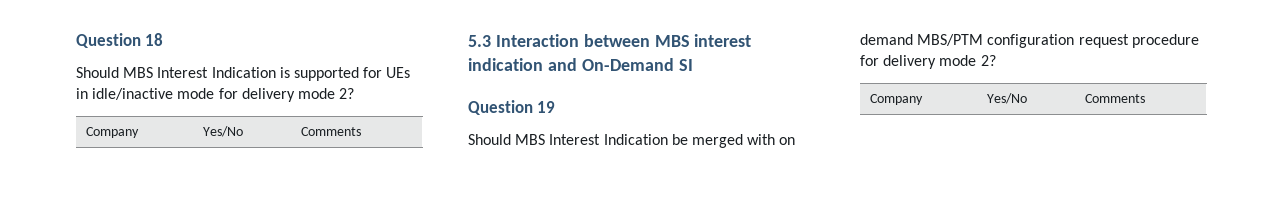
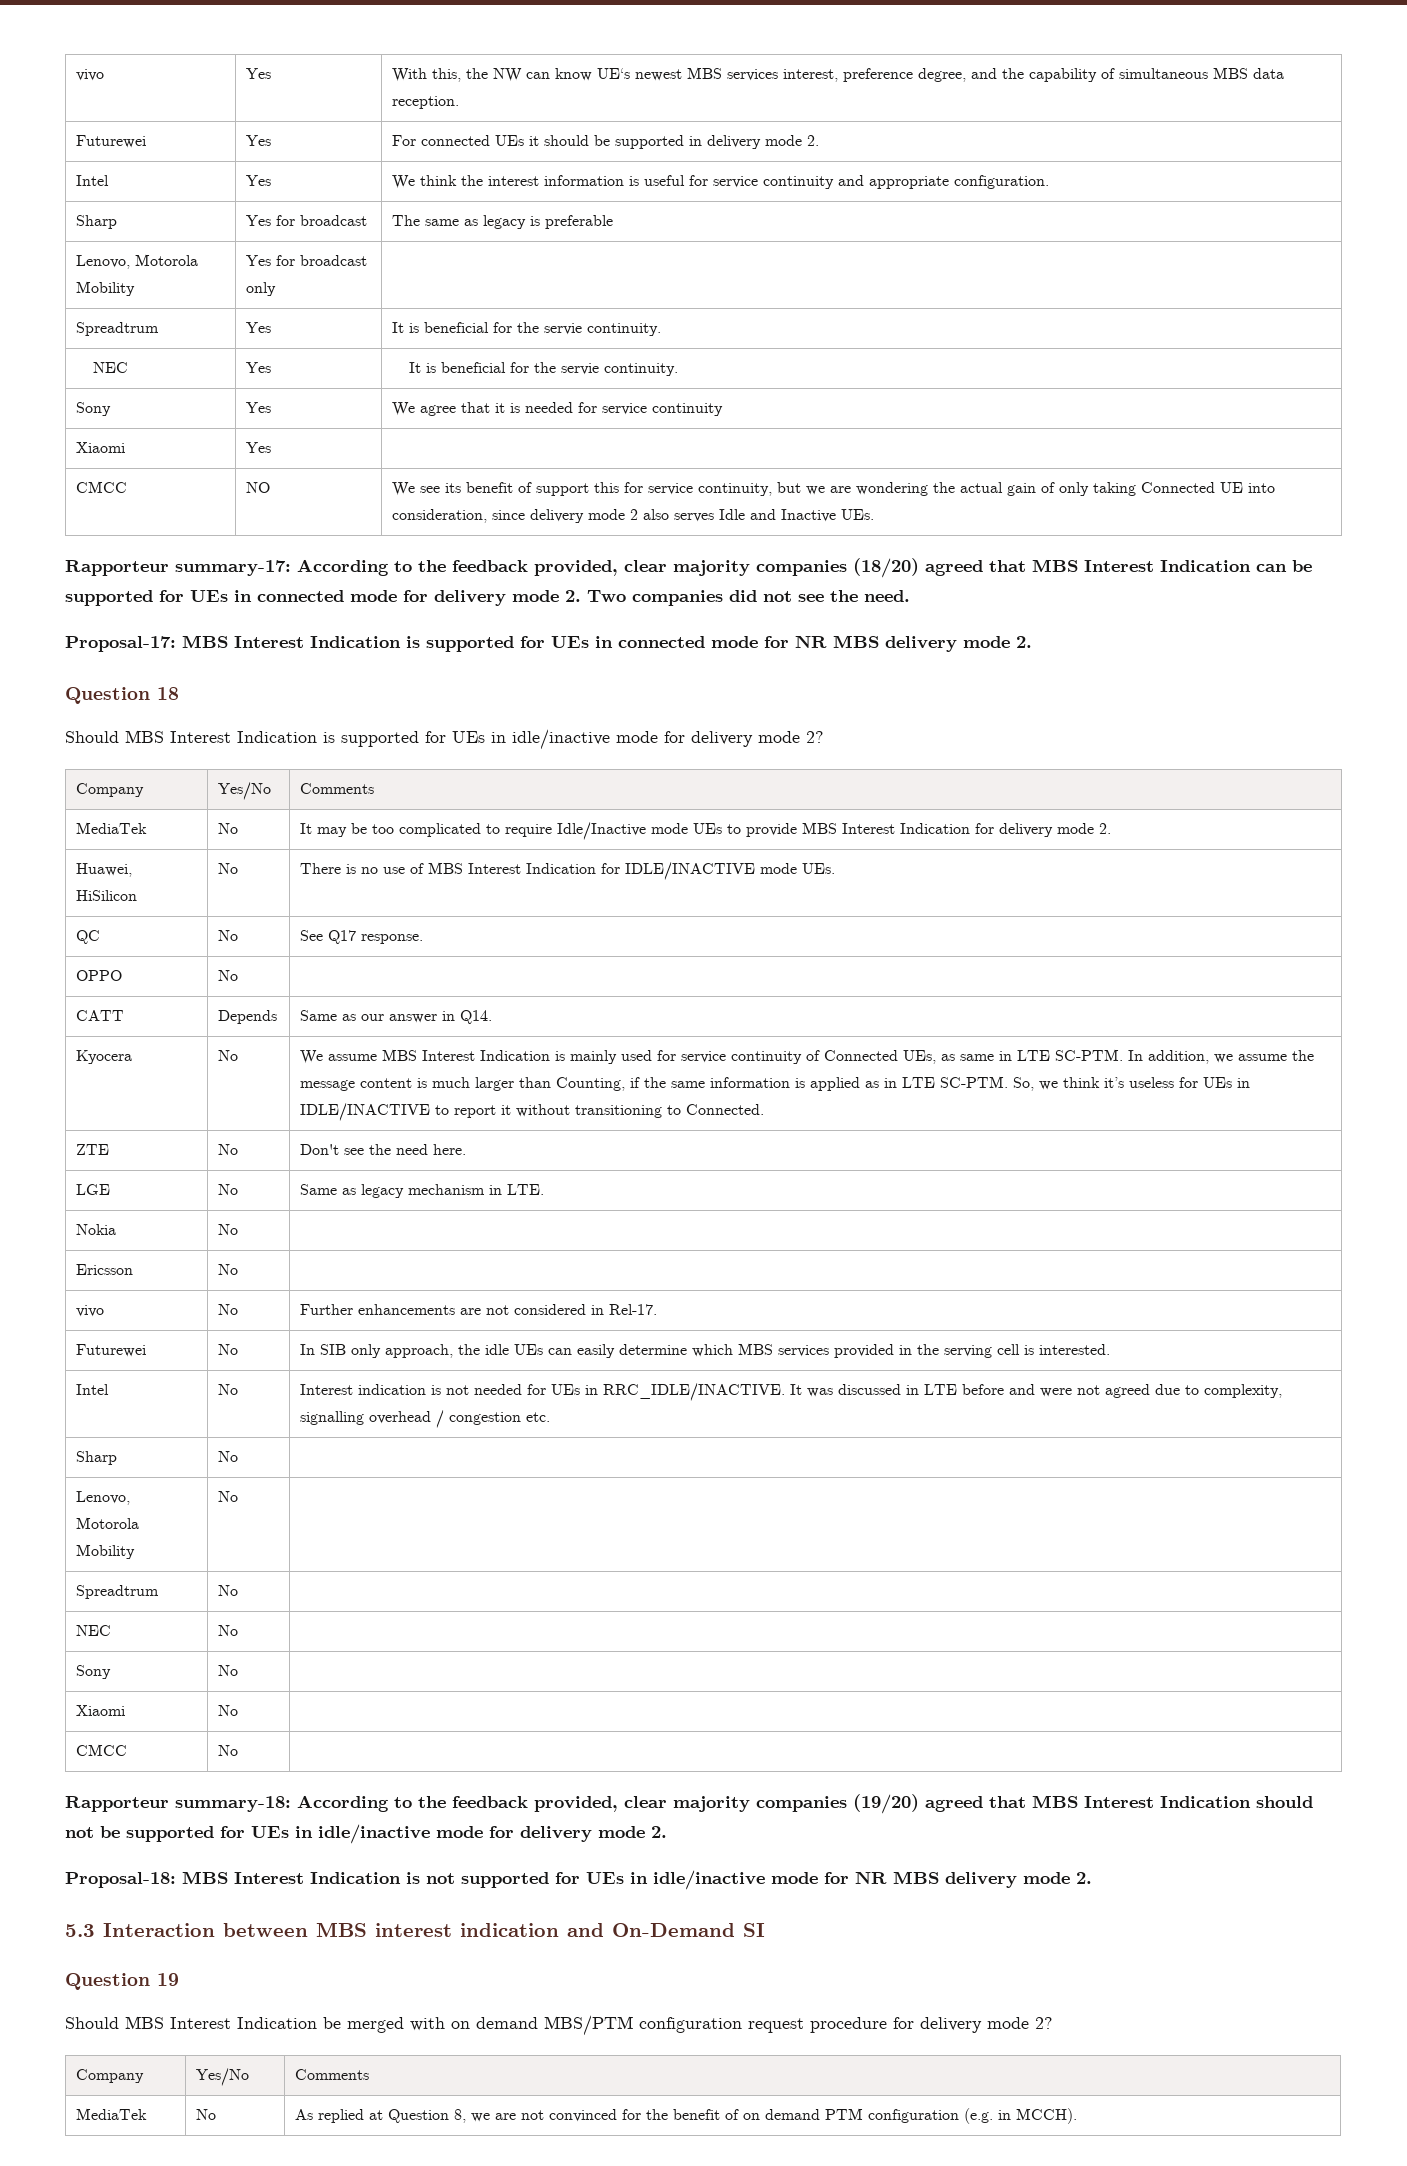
(76, 40) none -> [76,69,105,81] [246,68,272,79] [392,67,1285,82] [392,96,460,109] [76,135,147,148] [246,135,272,146] [392,135,820,149] [76,175,110,186] [246,175,272,186] [392,175,1050,189] [76,215,118,229] [246,215,368,226] [392,215,614,229] [76,254,199,269] [76,281,136,296] [246,255,368,266] [246,282,277,296] [76,322,160,336] [246,322,272,333] [392,322,662,336] [93,362,129,373] [246,362,272,373] [409,362,679,376] [76,402,112,416] [246,402,272,413] [392,402,724,416] [76,442,126,453] [246,442,272,453] [76,481,128,493] [246,482,271,493] [392,482,1276,496] [392,509,875,523] [65,558,1312,578] [65,590,910,606] [65,635,1032,652] vivo | Yes | With this, the NW can know UE‘s newest MBS services interest, preference degree, and the capability of simultaneous MBS data reception. // Futurewei | Yes | For connected UEs it should be supported in delivery mode 2. // Intel | Yes | We think the interest information is useful for service continuity and appropriate configuration. // Sharp | Yes for broadcast | The same as legacy is preferable // Lenovo, Motorola Mobility | Yes for broadcast only | // Spreadtrum | Yes | It is beneficial for the servie continuity. // NEC | Yes | It is beneficial for the servie continuity. // Sony | Yes | We agree that it is needed for service continuity // Xiaomi | Yes | // CMCC | NO | We see its benefit of support this for service continuity, but we are wondering the actual gain of only taking Connected UE into consideration, since delivery mode 2 also serves Idle and Inactive UEs. // Rapporteur summary-17: According to the feedback provided, clear majority companies (18/20) agreed that MBS Interest Indication can be supported for UEs in connected mode for delivery mode 2. Two companies did not see the need. // Proposal-17: MBS Interest Indication is supported for UEs in connected mode for NR MBS delivery mode 2. //
(361, 131) none -> [76,822,148,834] [218,823,239,834] [300,822,1112,840] [76,863,133,877] [76,890,138,901] [218,863,239,874] [300,862,836,880] [76,930,101,944] [218,930,239,941] [300,930,424,944] [76,970,123,981] [218,970,239,981] [76,1010,125,1021] [218,1010,278,1024] [300,1010,493,1024] [76,1050,133,1064] [218,1050,239,1061] [300,1049,1315,1064] [300,1076,1251,1091] [300,1103,765,1121] [76,1144,110,1155] [218,1144,239,1155] [300,1144,467,1155] [76,1184,111,1195] [218,1184,239,1195] [300,1184,545,1198] [76,1224,117,1235] [218,1224,239,1235] [76,1264,134,1275] [218,1264,239,1275] [76,1305,105,1317] [218,1304,239,1315] [300,1304,658,1315] [76,1344,147,1357] [218,1344,239,1355] [300,1343,1111,1358] [76,1384,110,1395] [218,1384,239,1395] [300,1383,1283,1401] [300,1410,551,1428] [76,1451,118,1465] [218,1451,239,1462] [76,1491,131,1505] [76,1517,140,1529] [76,1544,136,1559] [218,1491,239,1502] [76,1585,160,1599] [218,1585,239,1596] [76,1625,112,1636] [218,1625,239,1636] [76,1665,112,1679] [218,1665,239,1676] [76,1705,126,1716] [218,1705,239,1716] [76,1744,128,1756] [218,1745,239,1756] [65,1794,1313,1814] [65,1824,667,1844] [65,1870,1092,1890] // MediaTek | No | It may be too complicated to require Idle/Inactive mode UEs to provide MBS Interest Indication for delivery mode 2. // Huawei, HiSilicon | No | There is no use of MBS Interest Indication for IDLE/INACTIVE mode UEs. // QC | No | See Q17 response. // OPPO | No | // CATT | Depends | Same as our answer in Q14. // Kyocera | No | We assume MBS Interest Indication is mainly used for service continuity of Connected UEs, as same in LTE SC-PTM. In addition, we assume the message content is much larger than Counting, if the same information is applied as in LTE SC-PTM. So, we think it’s useless for UEs in IDLE/INACTIVE to report it without transitioning to Connected. // ZTE | No | Don't see the need here. // LGE | No | Same as legacy mechanism in LTE. // Nokia | No | // Ericsson | No | // vivo | No | Further enhancements are not considered in Rel-17. // Futurewei | No | In SIB only approach, the idle UEs can easily determine which MBS services provided in the serving cell is interested. // Intel | No | Interest indication is not needed for UEs in RRC_IDLE/INACTIVE. It was discussed in LTE before and were not agreed due to complexity, signalling overhead / congestion etc. // Sharp | No | // Lenovo, Motorola Mobility | No | // Spreadtrum | No | // NEC | No | // Sony | No | // Xiaomi | No | // CMCC | No | // Rapporteur summary-18: According to the feedback provided, clear majority companies (19/20) agreed that MBS Interest Indication should not be supported for UEs in idle/inactive mode for delivery mode 2. // Proposal-18: MBS Interest Indication is not supported for UEs in idle/inactive mode for NR MBS delivery mode 2.
(1145, 98) none -> [76,2108,148,2120] [196,2109,217,2120] [295,2108,1078,2124] // MediaTek | No | As replied at Question 8, we are not convinced for the benefit of on demand PTM configuration (e.g. in MCCH).

